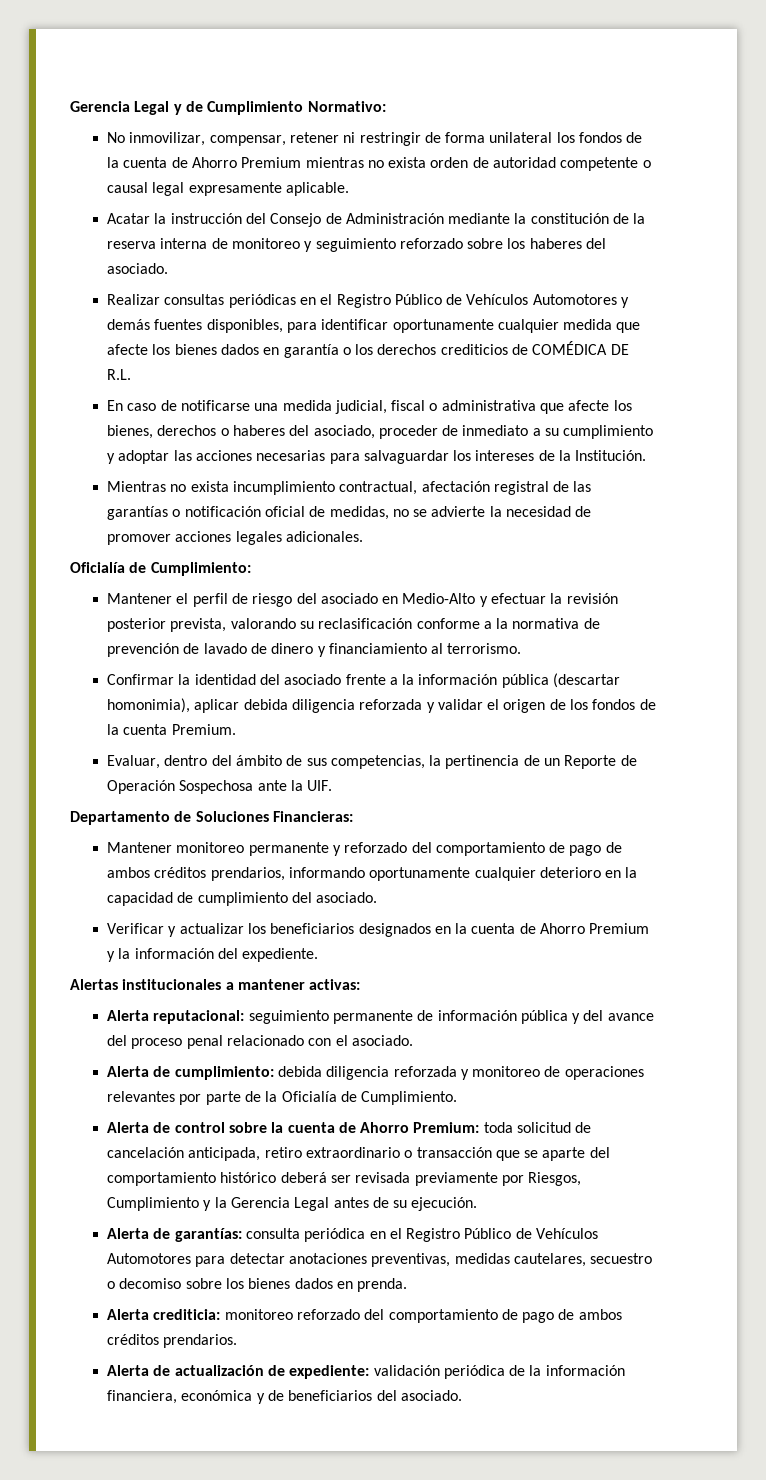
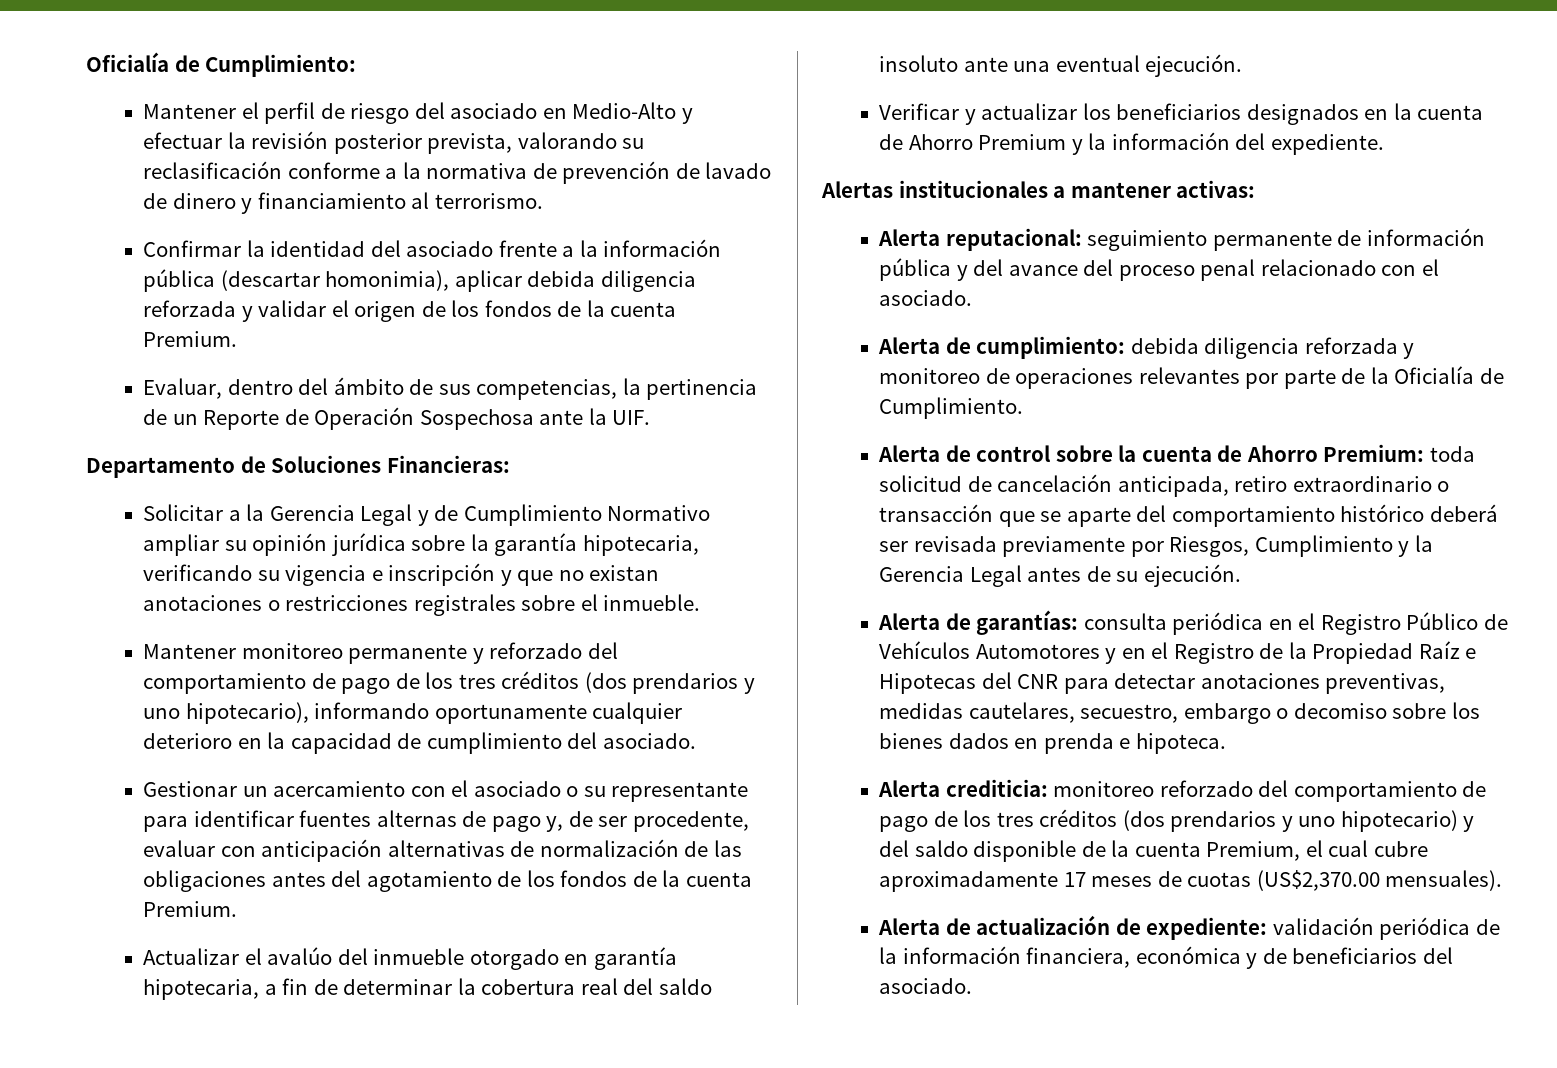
[70,101,386,115] [106,132,643,146] [106,157,651,171] [106,182,349,196] [106,213,646,227] [106,238,607,252] [106,263,168,274] [106,294,630,308] [106,319,641,333] [106,341,629,358] [106,369,131,380] [106,400,632,414] [106,425,654,439] [106,450,647,464] [106,481,592,495] [106,506,592,520] [106,531,363,545] Gerencia Legal y de Cumplimiento Normativo: // No inmovilizar, compensar, retener ni restringir de forma unilateral los fondos de la cuenta de Ahorro Premium mientras no exista orden de autoridad competente o causal legal expresamente aplicable. // Acatar la instrucción del Consejo de Administración mediante la constitución de la reserva interna de monitoreo y seguimiento reforzado sobre los haberes del asociado. // Realizar consultas periódicas en el Registro Público de Vehículos Automotores y demás fuentes disponibles, para identificar oportunamente cualquier medida que afecte los bienes dados en garantía o los derechos crediticios de COMÉDICA DE R.L. // En caso de notificarse una medida judicial, fiscal o administrativa que afecte los bienes, derechos o haberes del asociado, proceder de inmediato a su cumplimiento y adoptar las acciones necesarias para salvaguardar los intereses de la Institución. // Mientras no exista incumplimiento contractual, afectación registral de las garantías o notificación oficial de medidas, no se advierte la necesidad de promover acciones legales adicionales. // -> (86, 62) none
(353, 816) none -> [143,504,711,526] [143,533,699,556] [143,563,660,586] [143,594,701,616] // Solicitar a la Gerencia Legal y de Cumplimiento Normativo ampliar su opinión jurídica sobre la garantía hipotecaria, verificando su vigencia e inscripción y que no existan anotaciones o restricciones registrales sobre el inmueble.
[106,867,285,881] ambos créditos prendarios, -> [425,671,755,694] [143,702,309,724] los tres créditos (dos prendarios y uno hipotecario),
(378, 897) none -> [143,780,749,802] [143,810,749,832] [143,839,742,862] [143,870,752,892] [143,901,238,917] [143,947,677,970] [143,978,712,1000] [879,54,1243,77] // Gestionar un acercamiento con el asociado o su representante para identificar fuentes alternas de pago y, de ser procedente, evaluar con anticipación alternativas de normalización de las obligaciones antes del agotamiento de los fondos de la cuenta Premium. // Actualizar el avalúo del inmueble otorgado en garantía hipotecaria, a fin de determinar la cobertura real del saldo insoluto ante una eventual ejecución.
(191, 1258) none -> [1105,641,1477,664] [879,672,1059,694] y en el Registro de la Propiedad Raíz e Hipotecas del CNR
[590,1253,653,1264] secuestro -> [1080,703,1271,724] secuestro, embargo
[357,1278,408,1292] prenda. -> [1043,733,1226,754] prenda e hipoteca.
[578,1309,622,1320] [106,1334,238,1348] ambos créditos prendarios. -> [963,809,1475,832] [879,840,1428,862] [879,870,1503,892] los tres créditos (dos prendarios y uno hipotecario) y del saldo disponible de la cuenta Premium, el cual cubre aproximadamente 17 meses de cuotas (US$2,370.00 mensuales).

